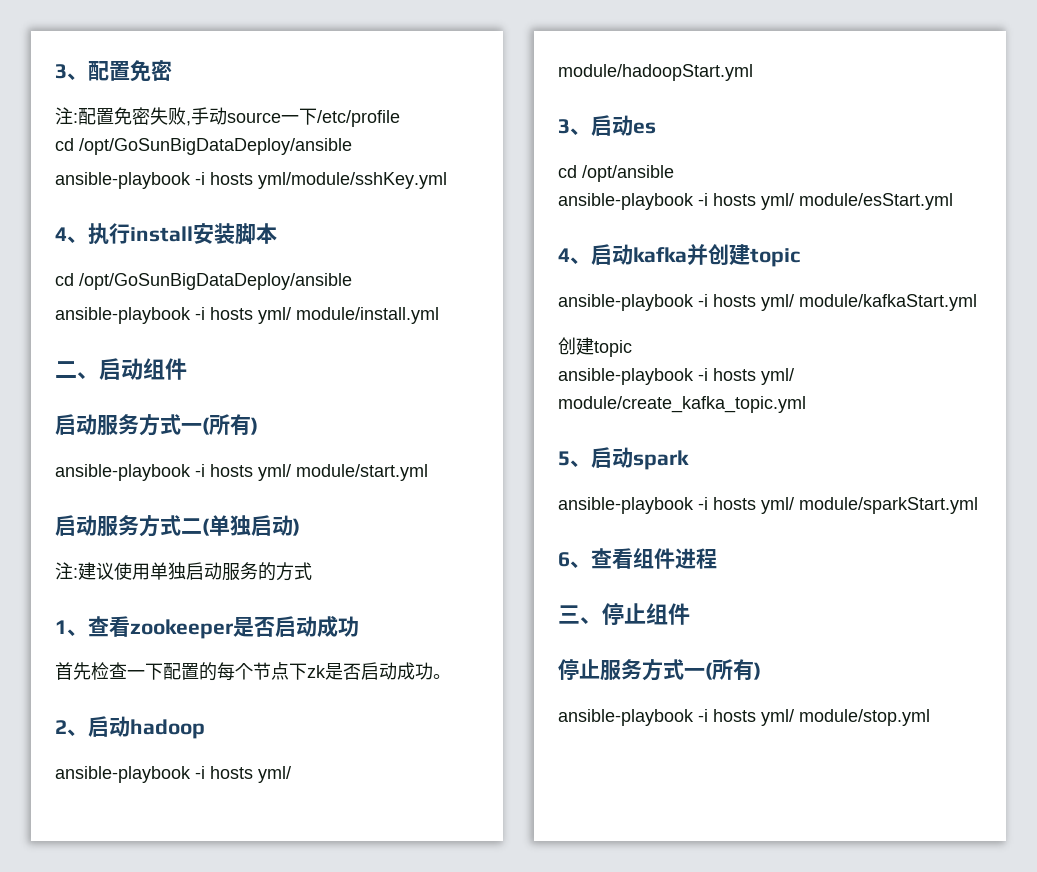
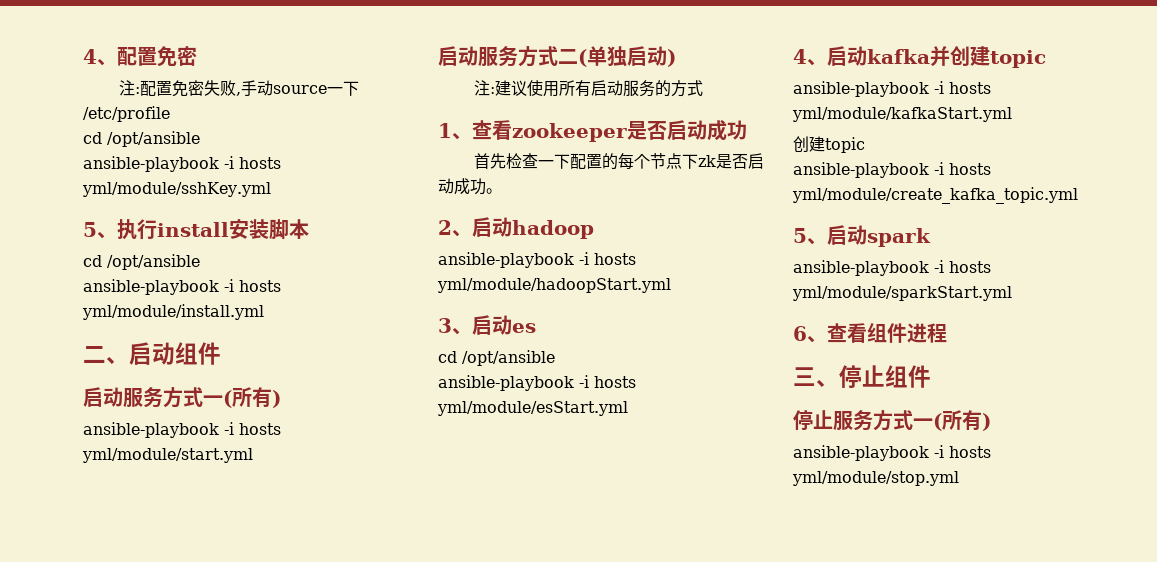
[55,64,67,79] 3 -> [83,49,97,64] 4
[79,138,352,155] /opt/GoSunBigDataDeploy/ansible -> [107,131,200,147] /opt/ansible
[55,227,67,241] 4 -> [83,222,97,237] 5
[79,273,352,290] [55,307,439,324] /opt/GoSunBigDataDeploy/ansible // ansible-playbook -i hosts yml/ module/install.yml -> [107,254,200,270] [83,279,281,295] [82,304,264,320] /opt/ansible // ansible-playbook -i hosts yml/module/install.yml
[258,464,428,481] yml/ module/start.yml -> [82,448,253,463] yml/module/start.yml
[150,562,186,580] 单独 -> [559,80,592,97] 所有
[258,766,291,783] [558,64,753,81] yml/ module/hadoopStart.yml -> [437,278,671,293] yml/module/hadoopStart.yml
[761,193,953,210] yml/ module/esStart.yml -> [437,401,628,416] yml/module/esStart.yml
[761,294,977,311] [558,337,632,357] [558,368,794,385] [558,396,806,413] yml/ module/kafkaStart.yml // 创建topic // ansible-playbook -i hosts yml/ module/create_kafka_topic.yml -> [792,107,1012,122] [793,136,865,153] [793,162,991,178] [792,187,1078,204] yml/module/kafkaStart.yml // 创建topic // ansible-playbook -i hosts yml/module/create_kafka_topic.yml
[761,497,978,514] yml/ module/sparkStart.yml -> [792,286,1012,301] yml/module/sparkStart.yml
[761,709,930,726] yml/ module/stop.yml -> [792,471,959,486] yml/module/stop.yml

